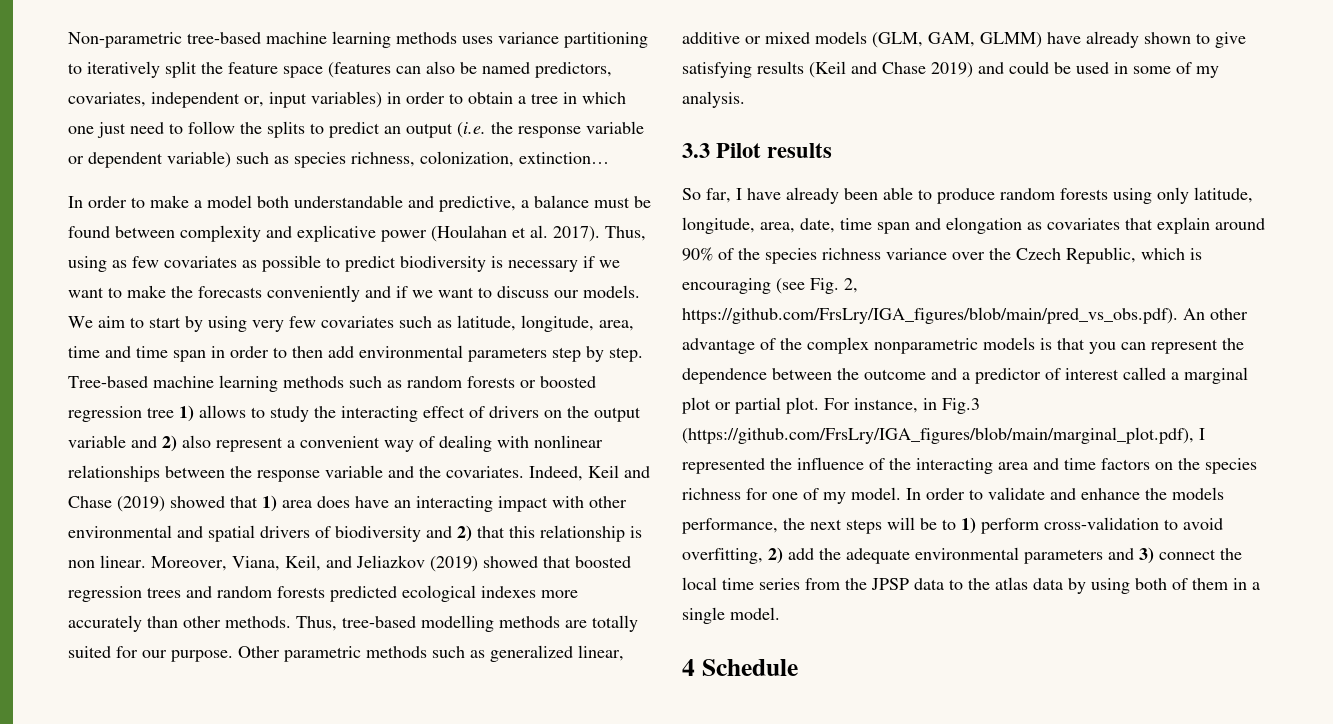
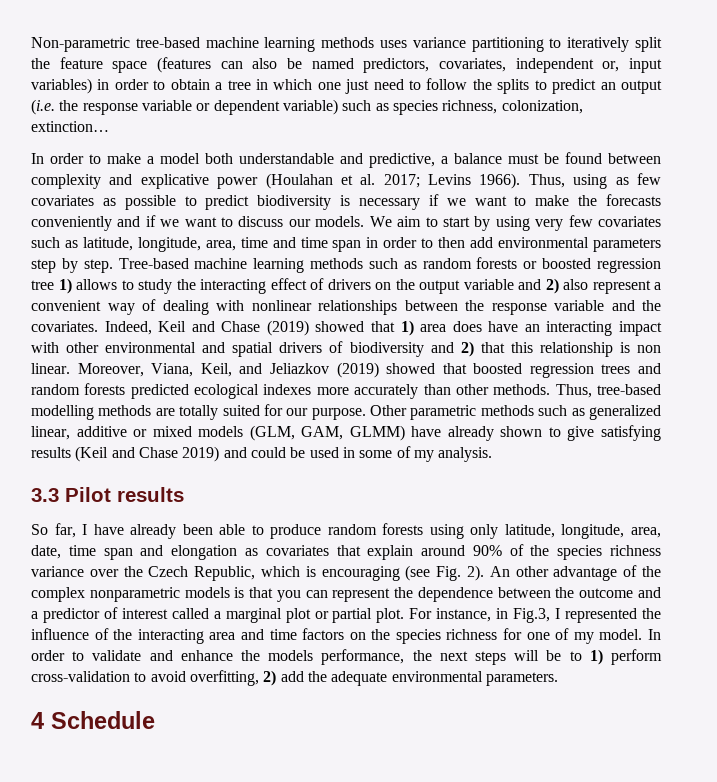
[553,226,600,242] 2017). -> [383,173,521,189] 2017; Levins 1966).
[844,278,858,293] [682,307,1178,324] 2, https://github.com/FrsLry/IGA_figures/blob/main/pred_vs_obs.pdf). -> [467,565,485,581] 2).
[942,398,980,414] [682,427,1194,444] Fig.3 (https://github.com/FrsLry/IGA_figures/blob/main/marginal_plot.pdf), -> [513,608,551,623] Fig.3,
[1024,547,1242,564] [682,577,1260,594] [682,607,780,624] parameters and 3) connect the local time series from the JPSP data to the atlas data by using both of them in a single model. -> [485,672,558,686] parameters.

